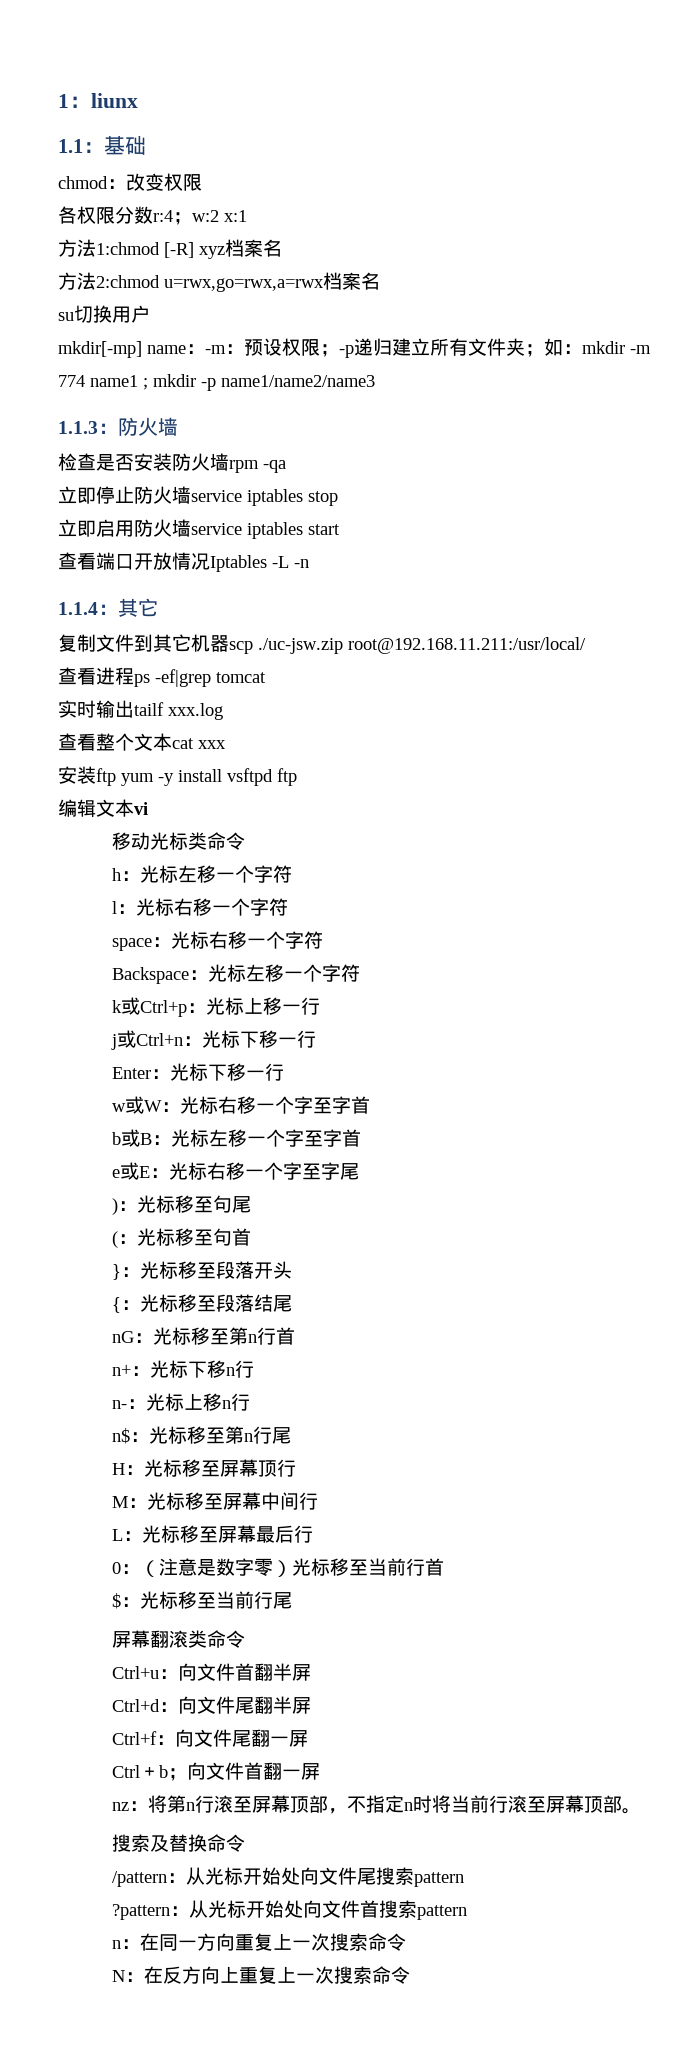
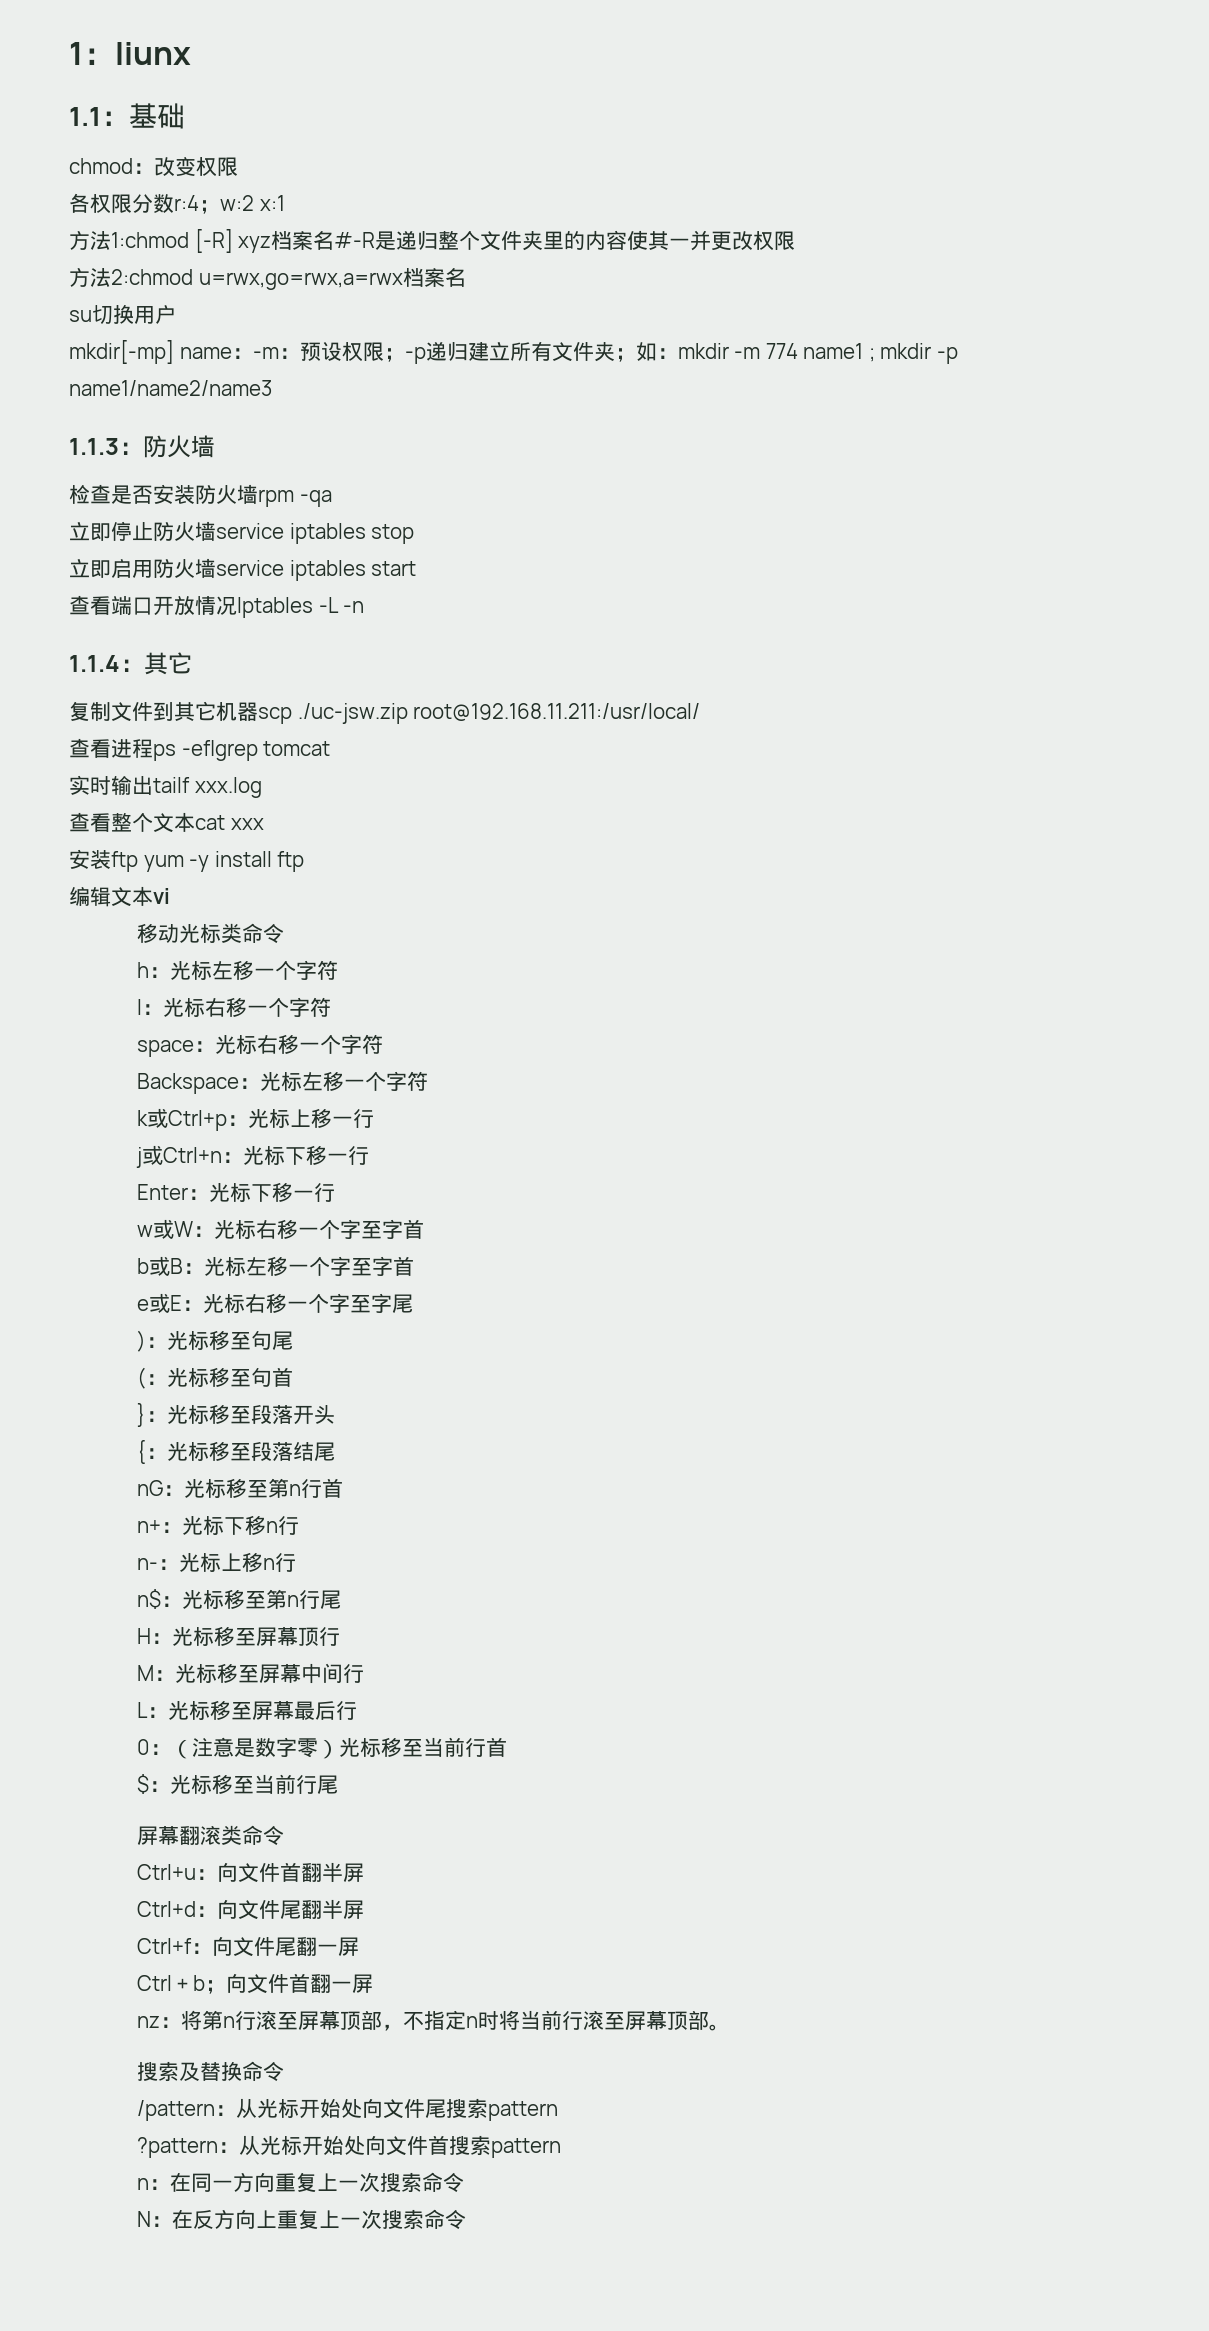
(282, 248) none -> [334,230,796,251] #-R是递归整个文件夹里的内容使其一并更改权限
[227,768,273,786] vsftpd -> (272, 859) none

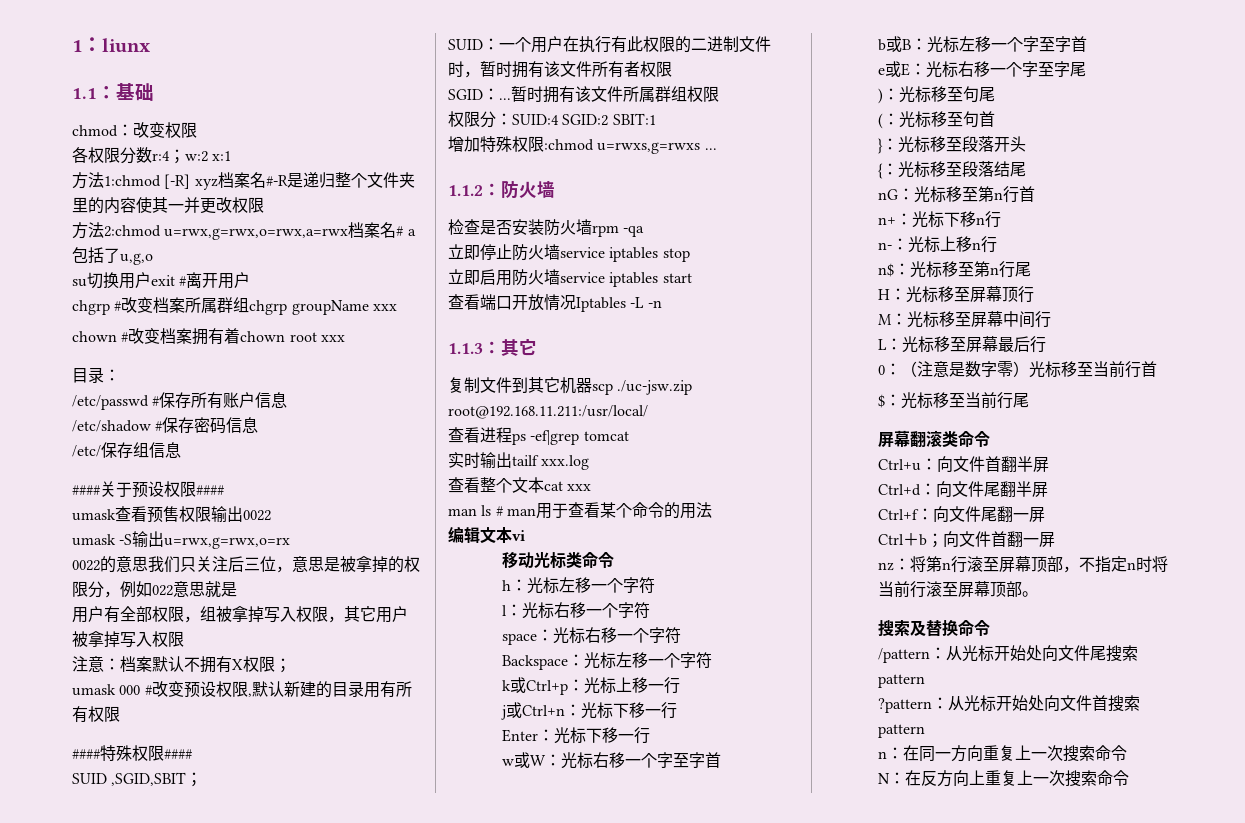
[198,268,466,290] u=rwx,go=rwx,a=rwx档案名 -> [164,222,416,240] [72,247,153,265] u=rwx,g=rwx,o=rwx,a=rwx档案名# a包括了u,g,o
[69,340,958,364] [69,380,272,396] [69,438,119,455] // mkdir[-mp] name：-m：预设权限；-p递归建立所有文件夹；如：mkdir -m 774 name1 ; mkdir -p name1/name2/name3 // 1.1.3 -> [151,272,251,289] [72,297,397,315] [72,328,345,345] [72,367,120,383] [72,392,288,410] [72,417,259,434] [72,442,181,458] [72,481,224,498] [72,506,271,523] [72,531,291,549] [72,556,420,573] [72,581,237,598] [72,606,408,623] [72,631,184,648] [72,656,291,673] [72,681,412,698] [72,706,120,723] [72,745,192,761] [72,772,203,787] [448,36,771,53] [448,61,672,78] [448,86,719,103] [448,111,656,128] [448,136,717,154] [448,185,483,196] exit #离开用户 // chgrp #改变档案所属群组chgrp groupName xxx // chown #改变档案拥有着chown root xxx // 目录： // /etc/passwd #保存所有账户信息 // /etc/shadow #保存密码信息 // /etc/保存组信息 // ####关于预设权限#### // umask查看预售权限输出0022 // umask -S输出u=rwx,g=rwx,o=rx // 0022的意思我们只关注后三位，意思是被拿掉的权限分，例如022意思就是 // 用户有全部权限，组被拿掉写入权限，其它用户被拿掉写入权限 // 注意：档案默认不拥有X权限； // umask 000 #改变预设权限,默认新建的目录用有所有权限 // ####特殊权限#### // SUID ,SGID,SBIT； // SUID：一个用户在执行有此权限的二进制文件时，暂时拥有该文件所有者权限 // SGID：...暂时拥有该文件所属群组权限 // 权限分：SUID:4 SGID:2 SBIT:1 // 增加特殊权限:chmod u=rwxs,g=rwxs ... // 1.1.2
[69,655,120,672] 1.1.4 -> [448,343,483,354] 1.1.3
[69,849,305,872] 安装ftp yum -y install ftp -> [448,502,712,519] man ls # man用于查看某个命令的用法

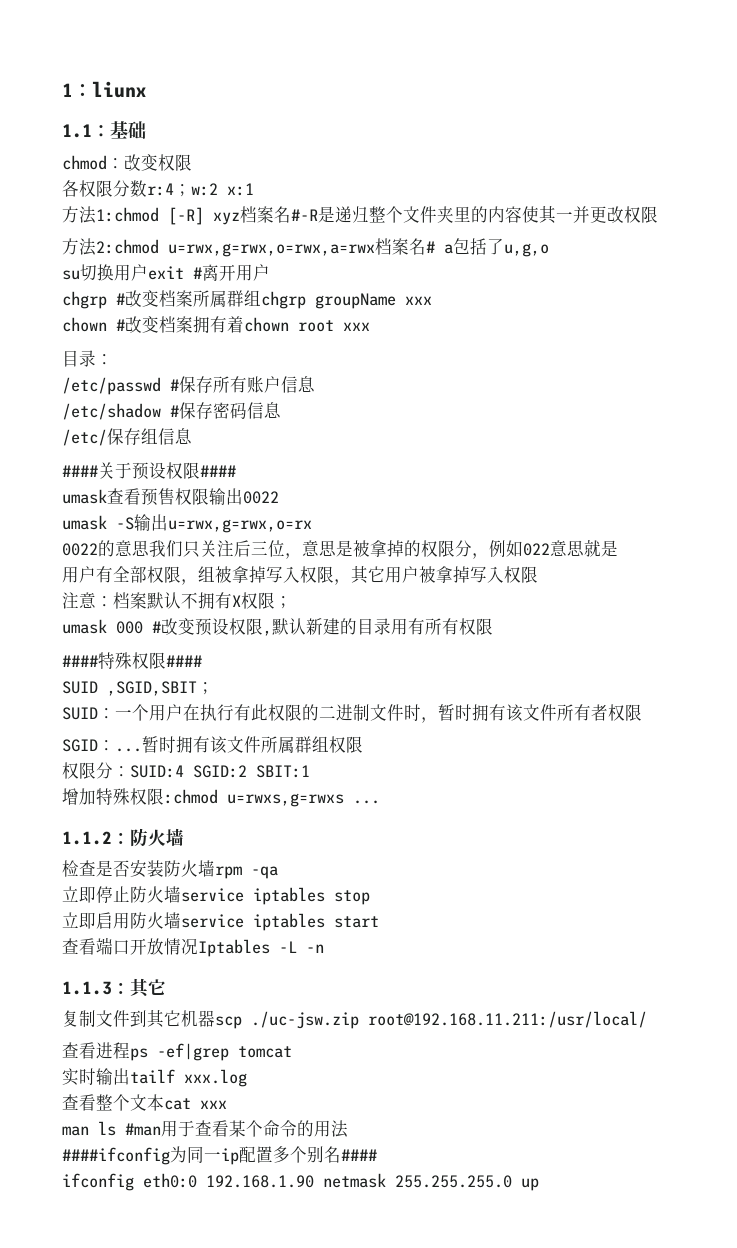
[495,506,536,516] # man -> [125,1123,161,1136] #man
[448,526,525,544] [502,552,615,569] [502,577,656,594] [502,602,651,619] [502,627,682,645] [502,652,713,670] [502,677,681,695] [501,702,678,720] [502,727,651,744] [502,752,722,769] [878,36,1088,53] [878,61,1087,78] [878,86,996,104] [878,111,996,129] [878,136,1027,154] [878,161,1027,179] [878,186,1036,203] [878,211,1002,228] [878,236,998,253] [878,261,1032,278] [878,286,1035,303] [878,311,1052,328] [878,336,1047,353] [878,361,1158,378] [878,392,1030,409] [878,430,991,448] [878,456,1050,472] [878,481,1049,497] [878,506,1046,522] [878,531,1056,548] [878,556,1169,573] [878,581,1039,598] [878,620,991,637] [878,645,1139,663] [878,674,926,688] [878,695,1141,713] [878,724,926,738] [878,745,1128,762] [878,770,1130,787] 编辑文本vi // 移动光标类命令 // h：光标左移一个字符 // l：光标右移一个字符 // space：光标右移一个字符 // Backspace：光标左移一个字符 // k或Ctrl+p：光标上移一行 // j或Ctrl+n：光标下移一行 // Enter：光标下移一行 // w或W：光标右移一个字至字首 // b或B：光标左移一个字至字首 // e或E：光标右移一个字至字尾 // )：光标移至句尾 // (：光标移至句首 // }：光标移至段落开头 // {：光标移至段落结尾 // nG：光标移至第n行首 // n+：光标下移n行 // n-：光标上移n行 // n$：光标移至第n行尾 // H：光标移至屏幕顶行 // M：光标移至屏幕中间行 // L：光标移至屏幕最后行 // 0：（注意是数字零）光标移至当前行首 // $：光标移至当前行尾 // 屏幕翻滚类命令 // Ctrl+u：向文件首翻半屏 // Ctrl+d：向文件尾翻半屏 // Ctrl+f：向文件尾翻一屏 // Ctrl＋b；向文件首翻一屏 // nz：将第n行滚至屏幕顶部，不指定n时将当前行滚至屏幕顶部。 // 搜索及替换命令 // /pattern：从光标开始处向文件尾搜索pattern // ?pattern：从光标开始处向文件首搜索pattern // n：在同一方向重复上一次搜索命令 // N：在反方向上重复上一次搜索命令 -> [62,1146,377,1165] [62,1173,539,1191] ####ifconfig为同一ip配置多个别名#### // ifconfig eth0:0 192.168.1.90 netmask 255.255.255.0 up

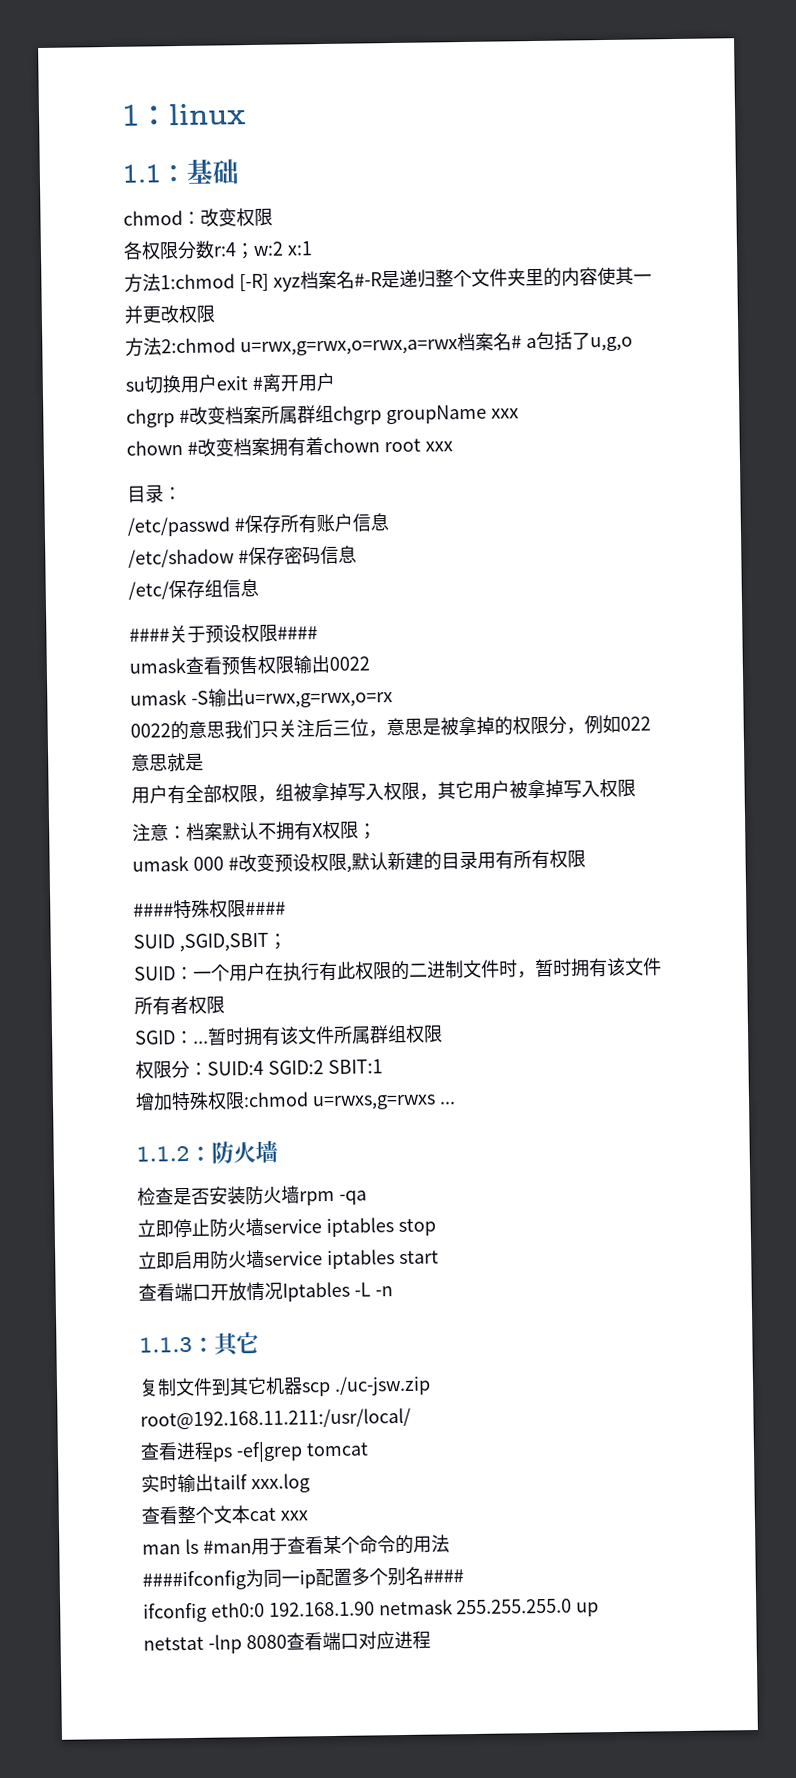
[92,81,147,98] liunx -> [168,103,246,126] linux
(539, 1184) none -> [143,1630,431,1654] // netstat -lnp 8080查看端口对应进程

